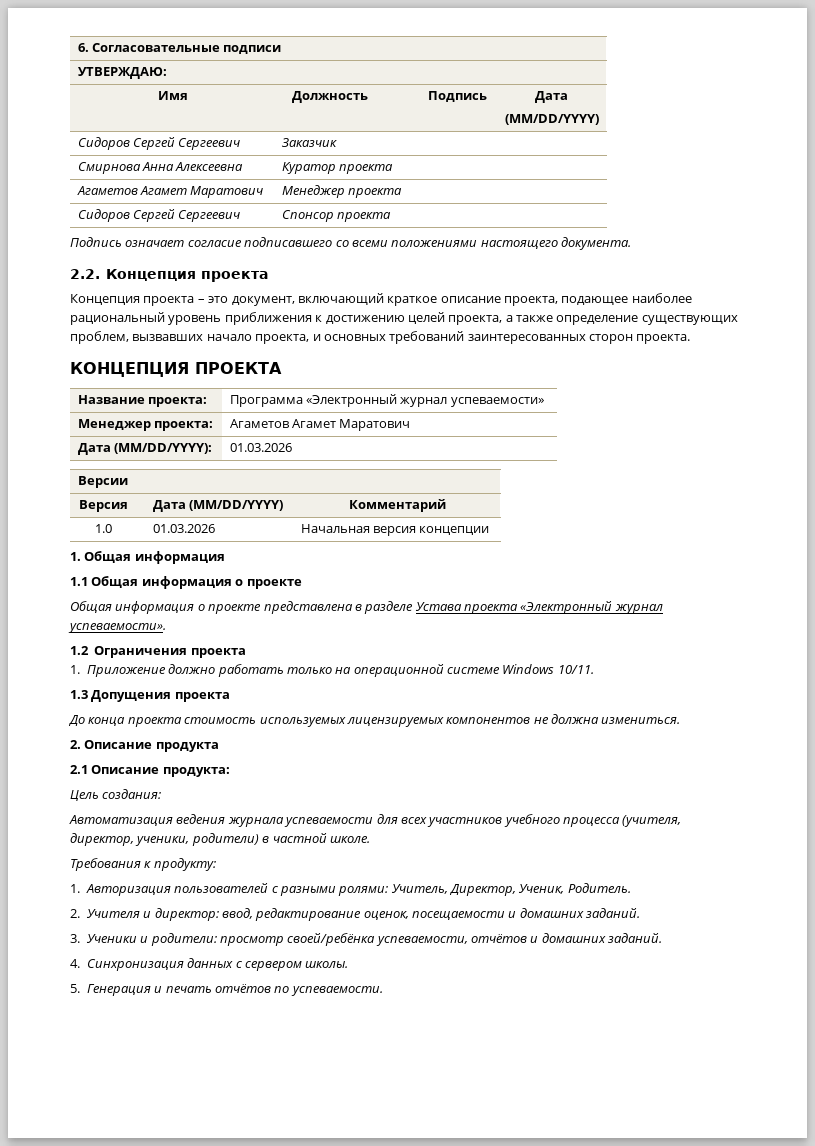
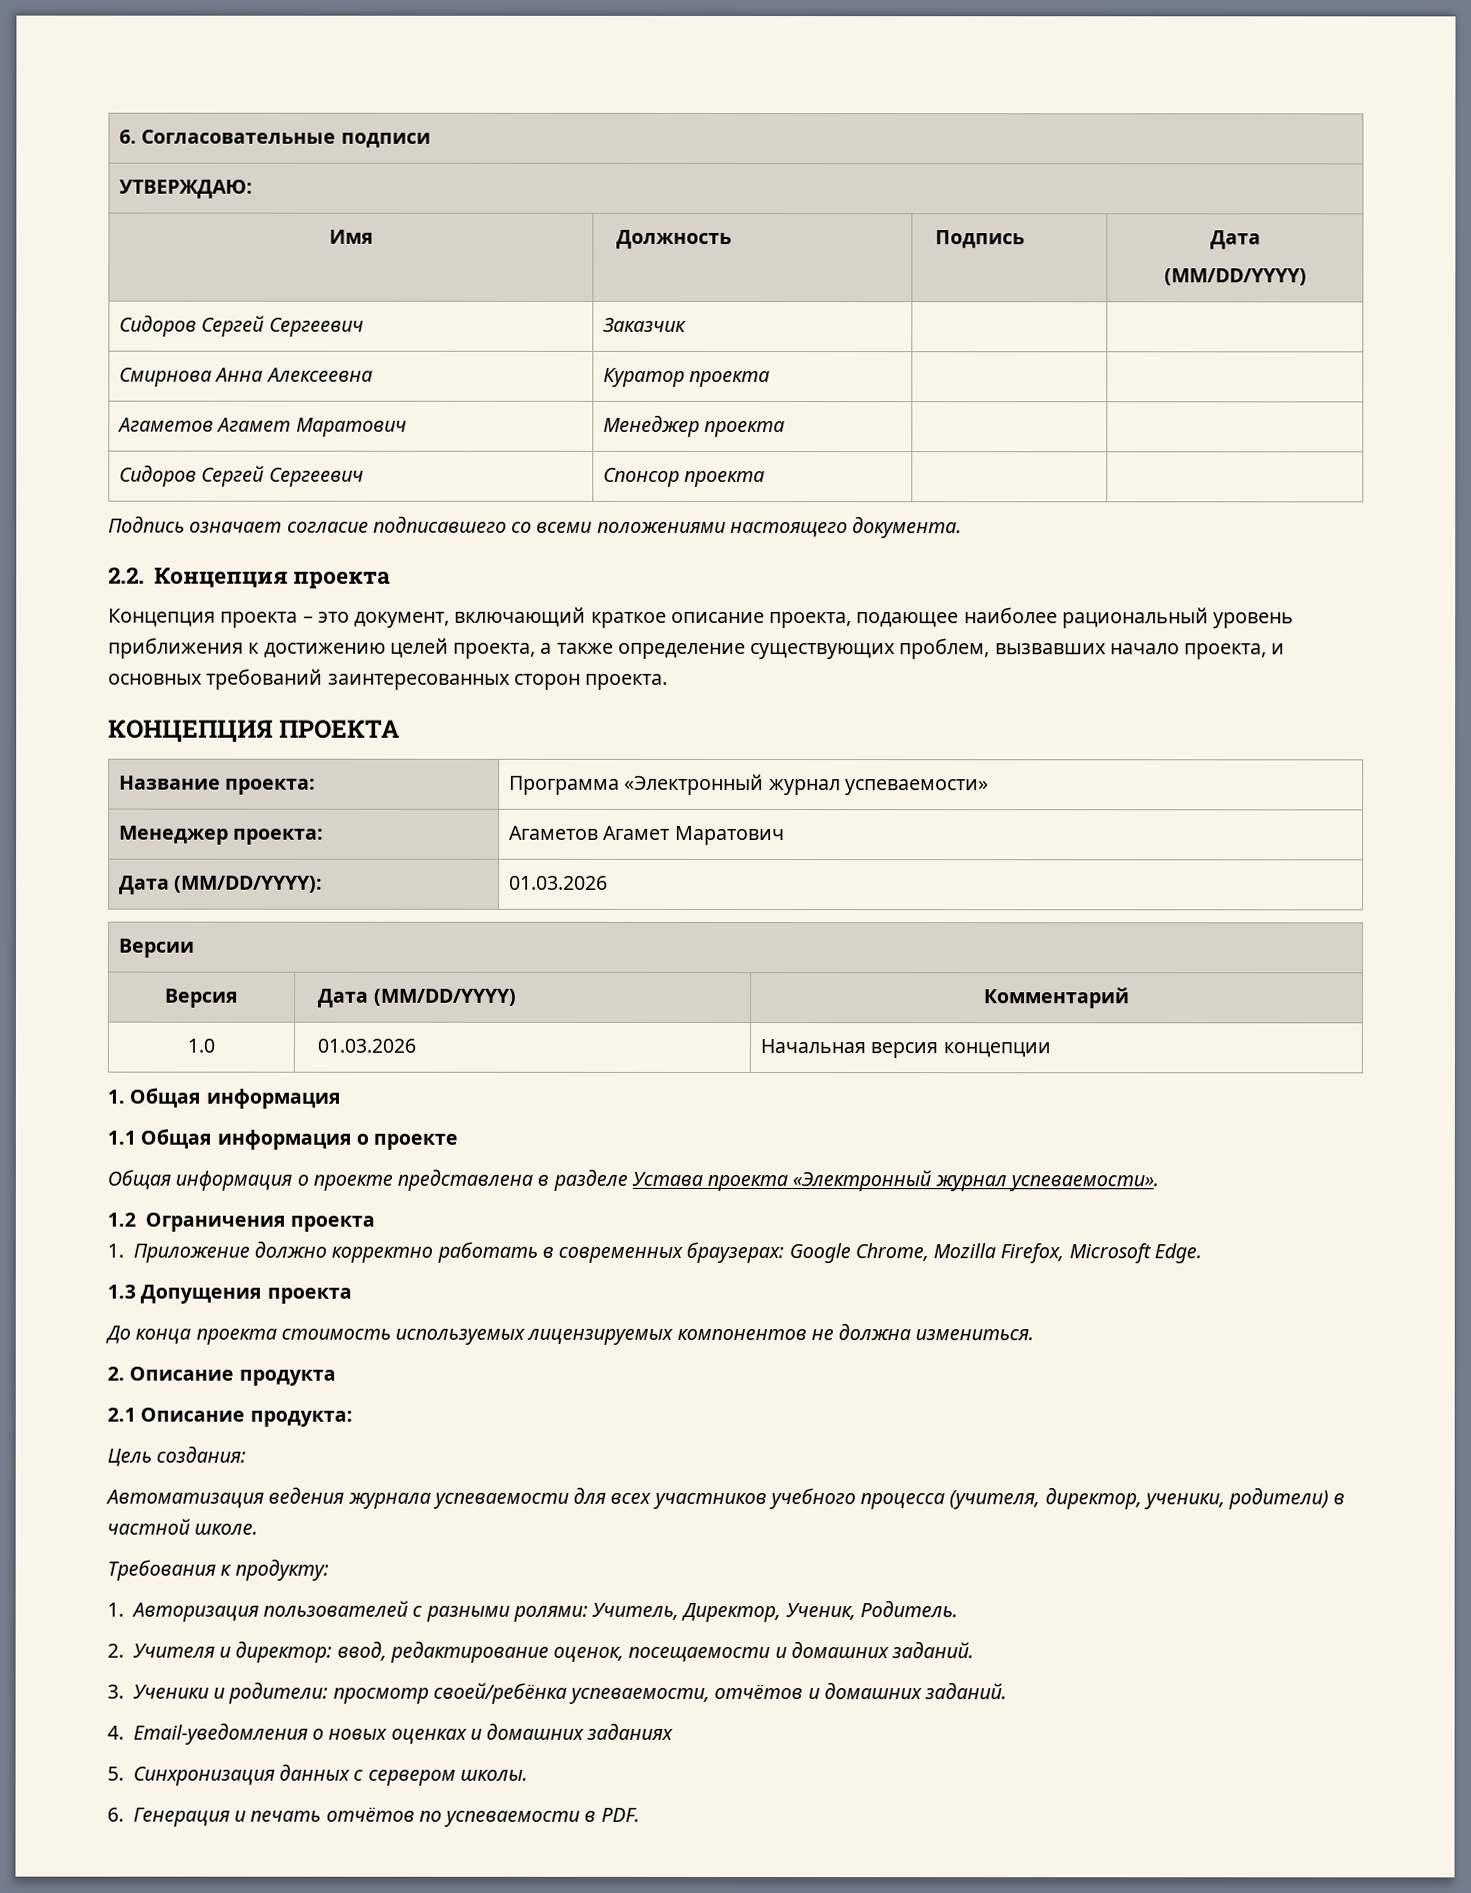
[217,664,594,677] работать только на операционной системе Windows 10/11. -> [331,1241,1202,1264] корректно работать в современных браузерах: Google Chrome, Mozilla Firefox, Microsoft Edge.
(80, 963) none -> [132,1722,674,1745] [107,1766,124,1781] Email-уведомления о новых оценках и домашних заданиях // 5.
[70,984,80,993] 5. -> [107,1807,124,1822] 6.
[290,986,383,996] успеваемости. -> [444,1807,640,1827] успеваемости в PDF.

